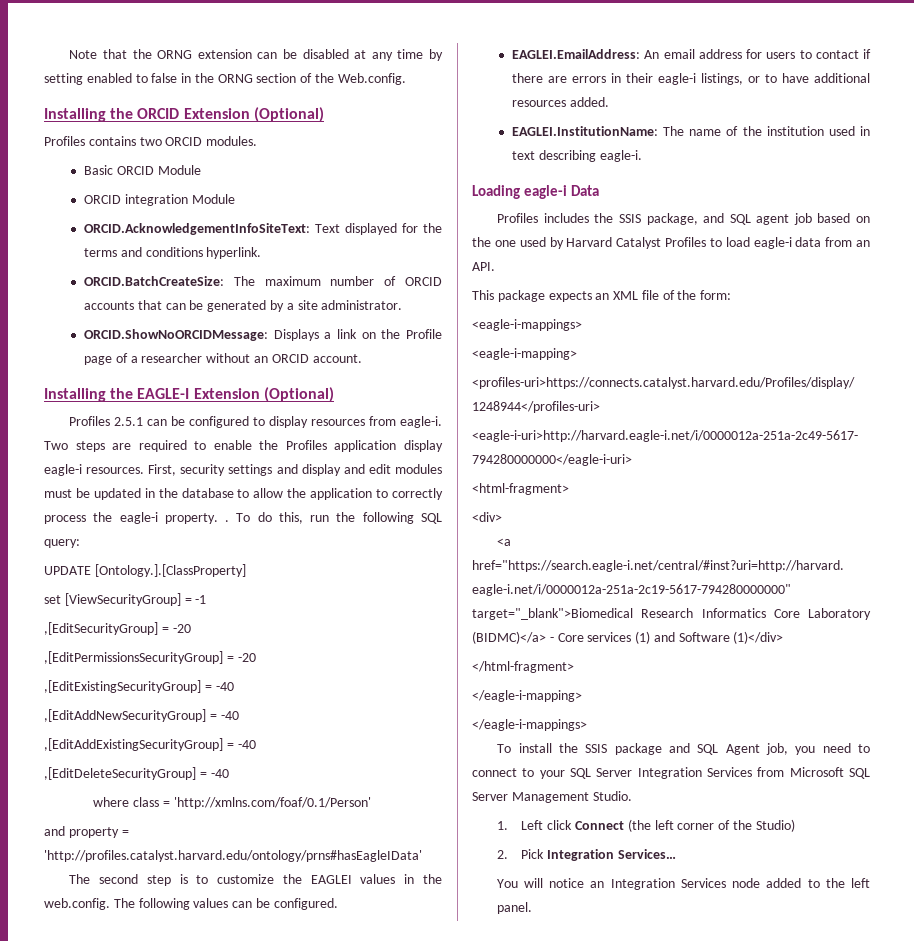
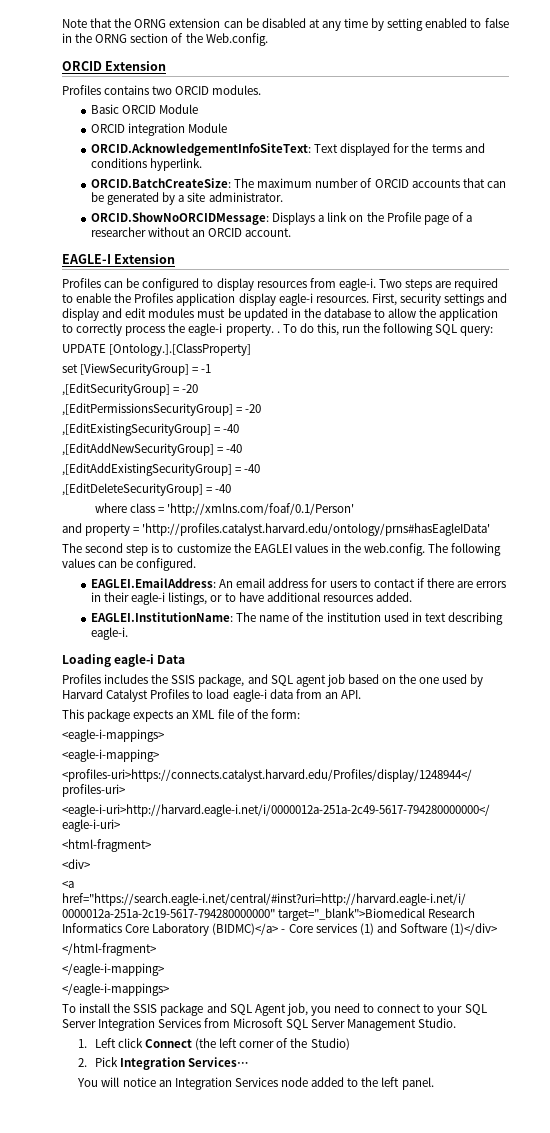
[44,108,134,122] Installing the -> (268, 39) none
[253,107,324,122] (Optional) -> (167, 66) none
[44,388,134,402] Installing the -> (292, 232) none
[263,387,334,402] [69,416,144,426] (Optional) // Profiles 2.5.1 -> [62,278,101,288] // Profiles

